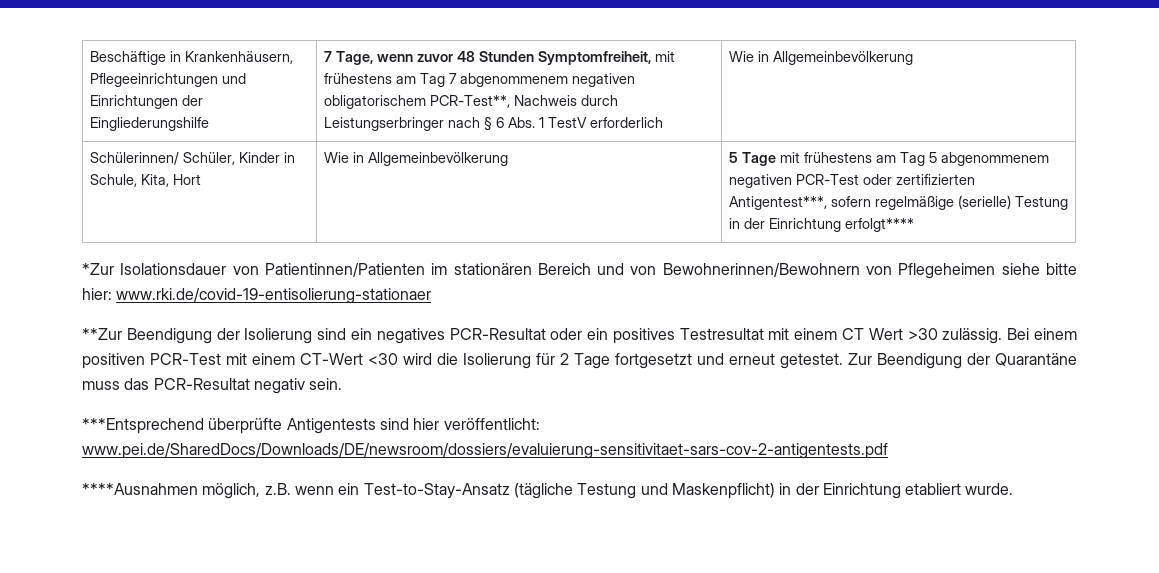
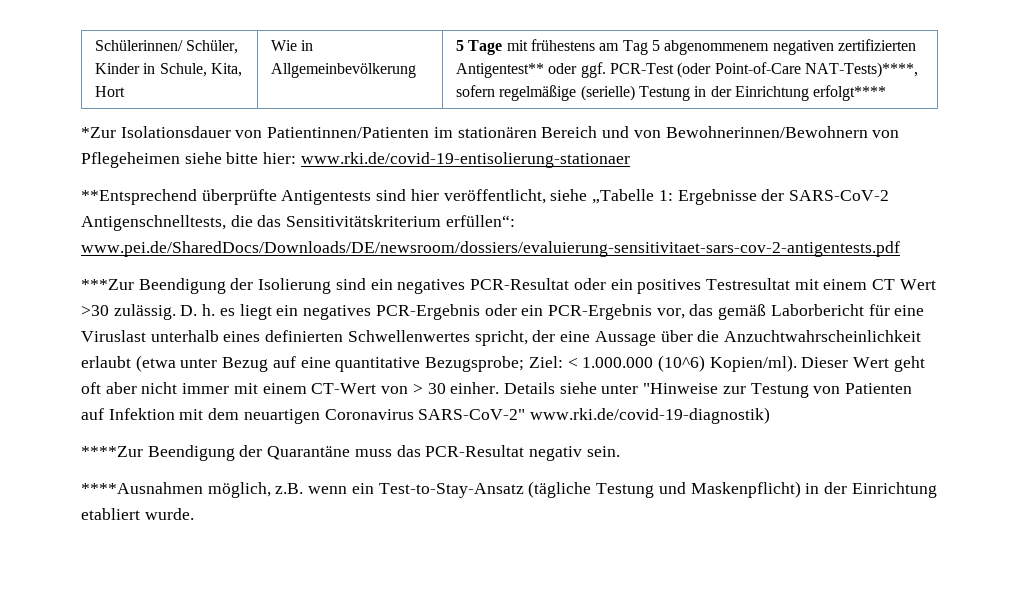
[89,51,293,65] [89,73,246,87] [89,95,203,109] [89,117,209,131] [323,51,675,65] [323,73,635,87] [323,95,618,109] [323,117,663,131] [728,51,913,65] Beschäftige in Krankenhäusern, Pflegeeinrichtungen und Einrichtungen der Eingliederungshilfe | 7 Tage, wenn zuvor 48 Stunden Symptomfreiheit, mit frühestens am Tag 7 abgenommenem negativen obligatorischem PCR-Test**, Nachweis durch Leistungserbringer nach § 6 Abs. 1 TestV erforderlich | Wie in Allgemeinbevölkerung // -> (94, 45) none
[795,174,975,185] [728,196,827,210] PCR-Test oder zertifizierten Antigentest***, -> [837,39,916,51] [455,62,918,78] zertifizierten Antigentest** oder ggf. PCR-Test (oder Point-of-Care NAT-Tests)****,
[82,328,122,340] **Zur -> [81,189,889,205] [81,215,515,231] [81,241,900,257] [81,279,134,290] **Entsprechend überprüfte Antigentests sind hier veröffentlicht, siehe „Tabelle 1: Ergebnisse der SARS-CoV-2 Antigenschnelltests, die das Sensitivitätskriterium erfüllen“: www.pei.de/SharedDocs/Downloads/DE/newsroom/dossiers/evaluierung-sensitivitaet-sars-cov-2-antigentests.pdf // ***Zur
[1007,328,1077,340] [82,353,872,369] Bei einem positiven PCR-Test mit einem CT-Wert <30 wird die Isolierung für 2 Tage fortgesetzt und erneut getestet. Zur -> [180,304,925,320] [81,330,921,346] [81,355,925,372] [81,382,913,398] [81,407,771,424] [81,446,143,457] D. h. es liegt ein negatives PCR-Ergebnis oder ein PCR-Ergebnis vor, das gemäß Laborbericht für eine Viruslast unterhalb eines definierten Schwellenwertes spricht, der eine Aussage über die Anzuchtwahrscheinlichkeit erlaubt (etwa unter Bezug auf eine quantitative Bezugsprobe; Ziel: < 1.000.000 (10^6) Kopien/ml). Dieser Wert geht oft aber nicht immer mit einem CT-Wert von > 30 einher. Details siehe unter "Hinweise zur Testung von Patienten auf Infektion mit dem neuartigen Coronavirus SARS-CoV-2" www.rki.de/covid-19-diagnostik) // ****Zur
[82,418,540,434] [82,443,888,459] // ***Entsprechend überprüfte Antigentests sind hier veröffentlicht: www.pei.de/SharedDocs/Downloads/DE/newsroom/dossiers/evaluierung-sensitivitaet-sars-cov-2-antigentests.pdf -> (620, 451) none

